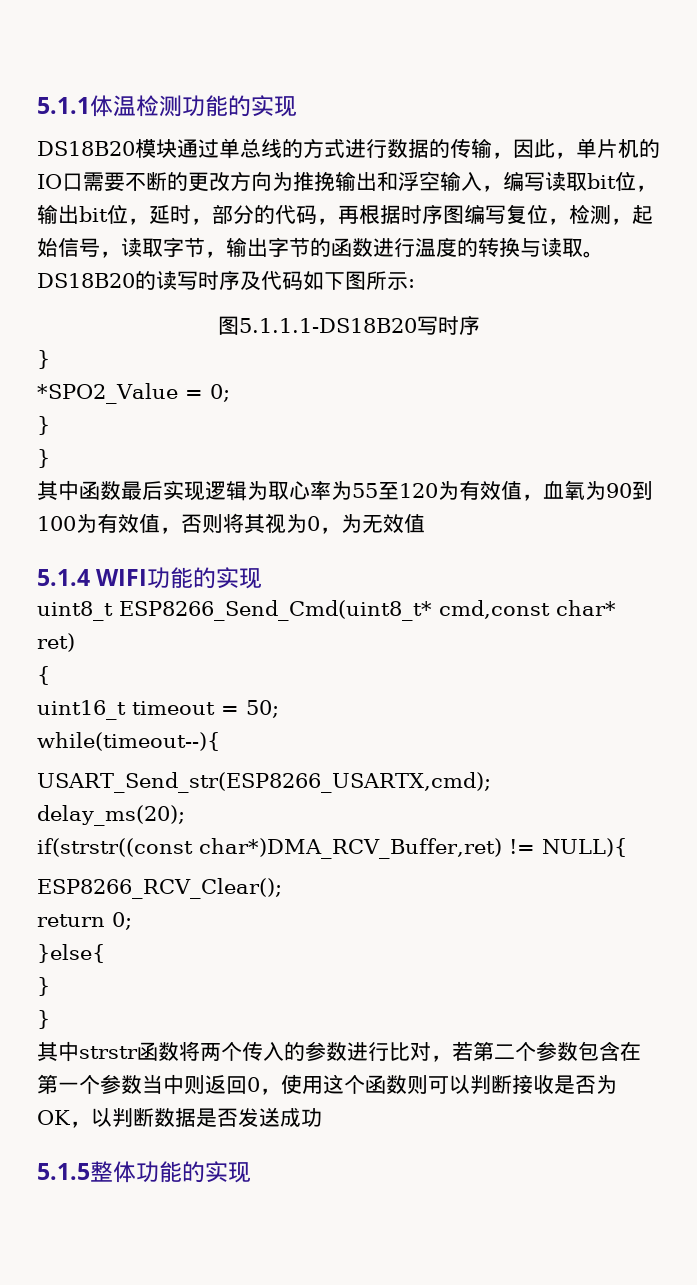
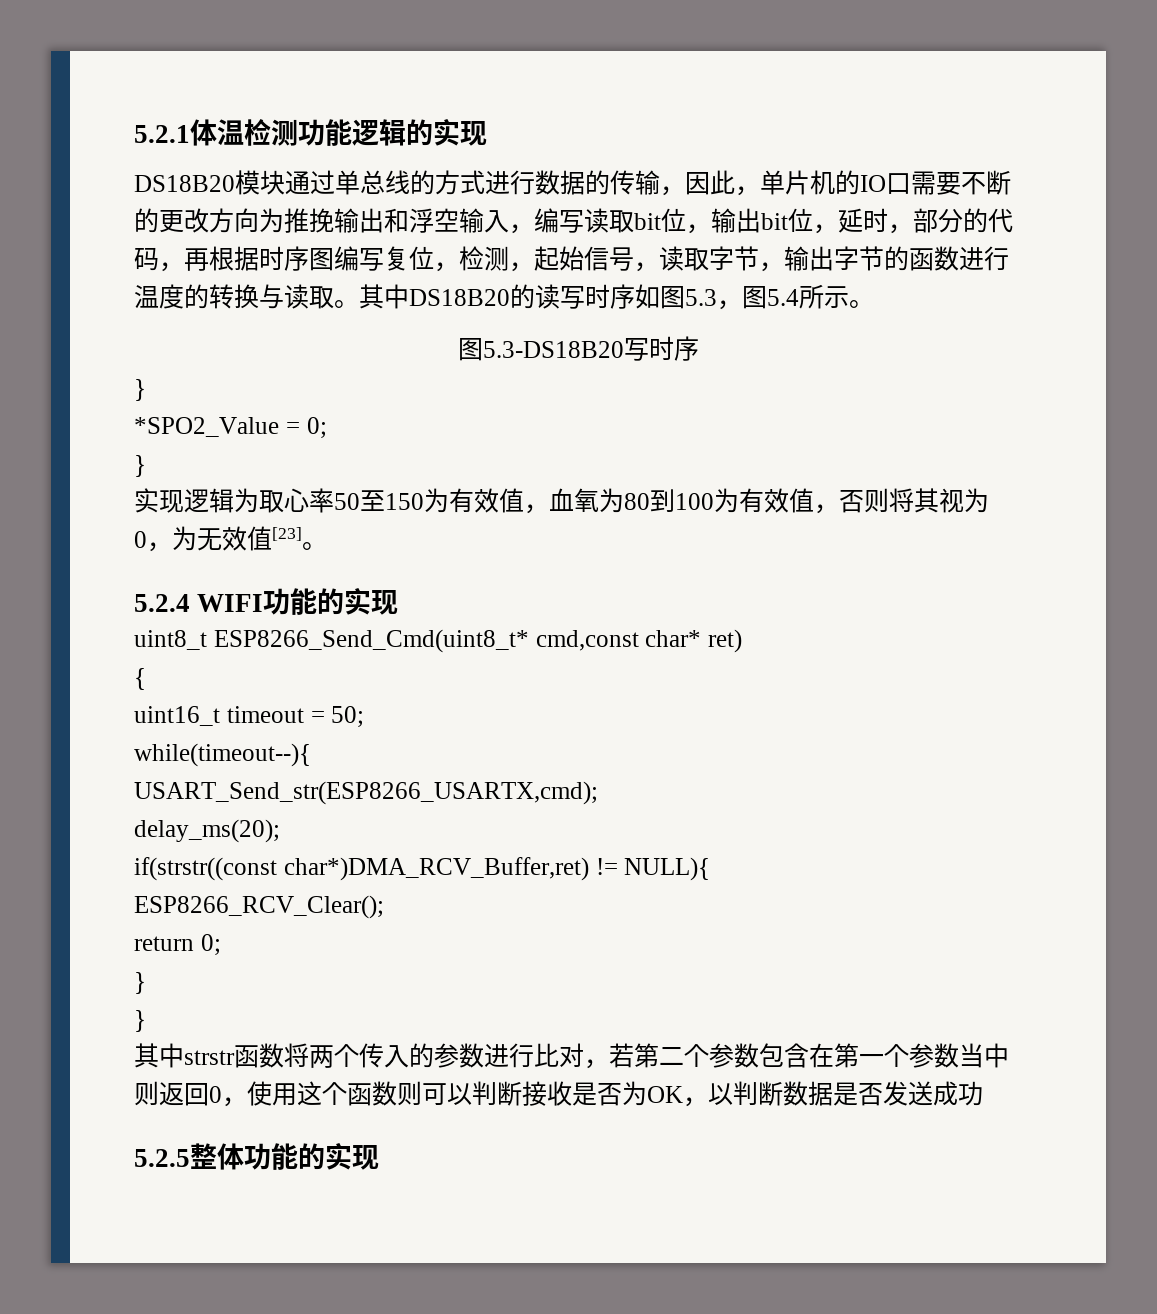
[37,97,90,114] 5.1.1 -> [134,125,190,143] 5.2.1
(228, 106) none -> [352,119,406,146] 逻辑
(604, 254) none -> [359,284,409,309] 其中
[240,271,415,290] [217,316,417,335] 及代码如下图所示: // 图5.1.1.1-DS18B20 -> [635,284,874,310] [458,338,624,361] 如图5.3，图5.4所示。 // 图5.3-DS18B20
[37,449,50,468] [37,480,163,501] } // 其中函数最后 -> (146, 466) none
[331,481,438,500] 为55至120 -> [334,490,424,511] 50至150
[606,483,632,498] 90 -> [624,493,650,510] 80
[37,569,90,586] // 5.1.4 -> [272,527,302,541] [302,542,327,550] [134,594,190,612] [23]。 // 5.2.4
[37,944,105,963] // }else{ -> (221, 945) none
[37,1163,90,1180] 5.1.5 -> [134,1149,190,1167] 5.2.5

